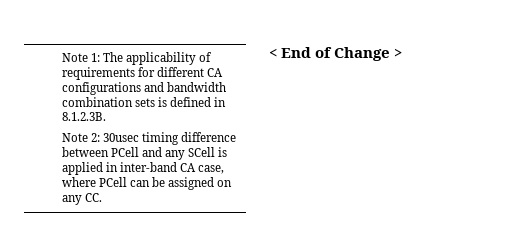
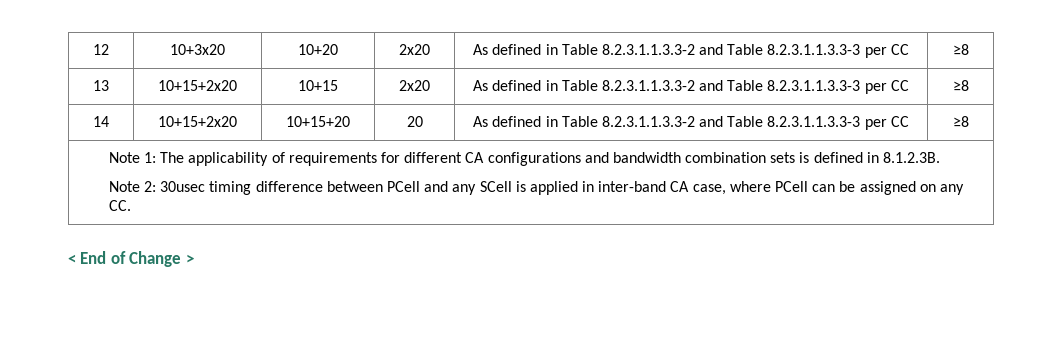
(61, 57) none -> [93,44,109,55] [170,44,225,55] [298,44,338,55] [399,44,430,55] [473,44,909,58] [952,44,969,55] [93,80,109,91] [158,80,237,91] [298,80,338,91] [399,80,430,91] [473,80,909,94] [952,80,969,91] [93,116,109,127] [158,116,237,127] [286,116,350,127] [406,116,423,127] [473,116,909,130] [952,116,969,127] 12 | 10+3x20 | 10+20 | 2x20 | As defined in Table 8.2.3.1.1.3.3-2 and Table 8.2.3.1.1.3.3-3 per CC | ≥8 // 13 | 10+15+2x20 | 10+15 | 2x20 | As defined in Table 8.2.3.1.1.3.3-2 and Table 8.2.3.1.1.3.3-3 per CC | ≥8 // 14 | 10+15+2x20 | 10+15+20 | 20 | As defined in Table 8.2.3.1.1.3.3-2 and Table 8.2.3.1.1.3.3-3 per CC | ≥8 //

